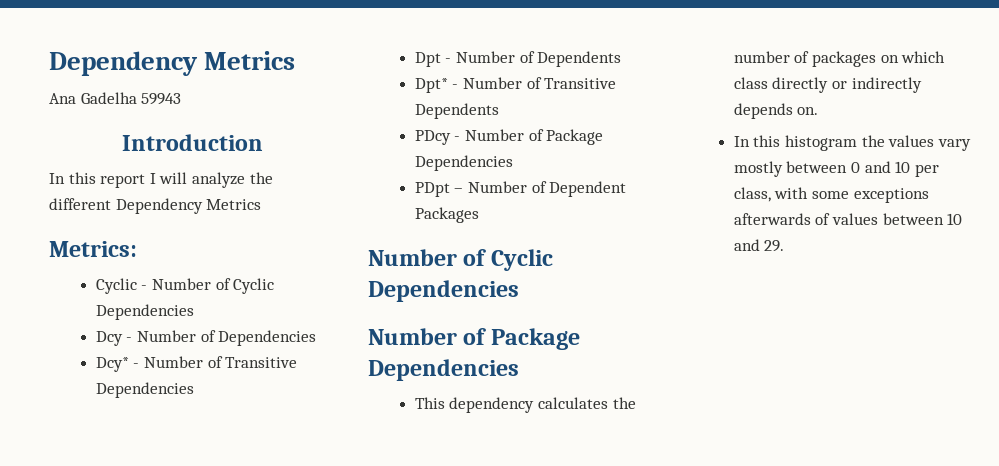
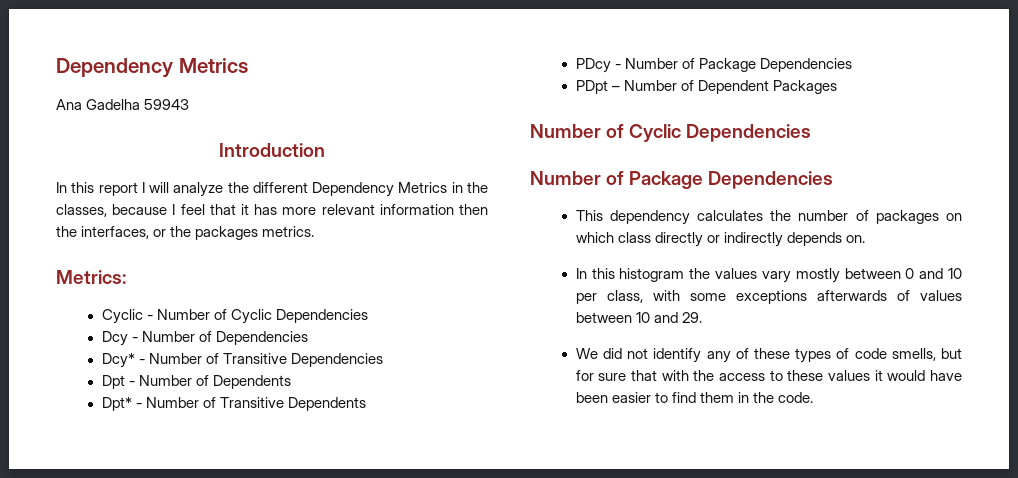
(262, 204) none -> [451,182,488,193] [56,204,488,217] [56,226,315,240] in the classes, because I feel that it has more relevant information then the interfaces, or the packages metrics.
(785, 246) none -> [575,348,962,363] [575,370,962,381] [575,392,814,403] // We did not identify any of these types of code smells, but for sure that with the access to these values it would have been easier to find them in the code.

